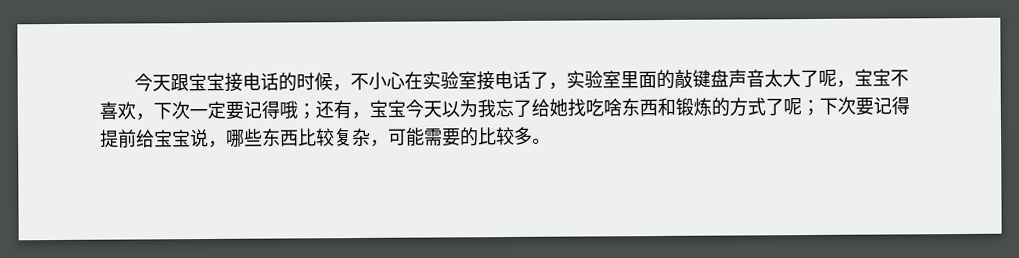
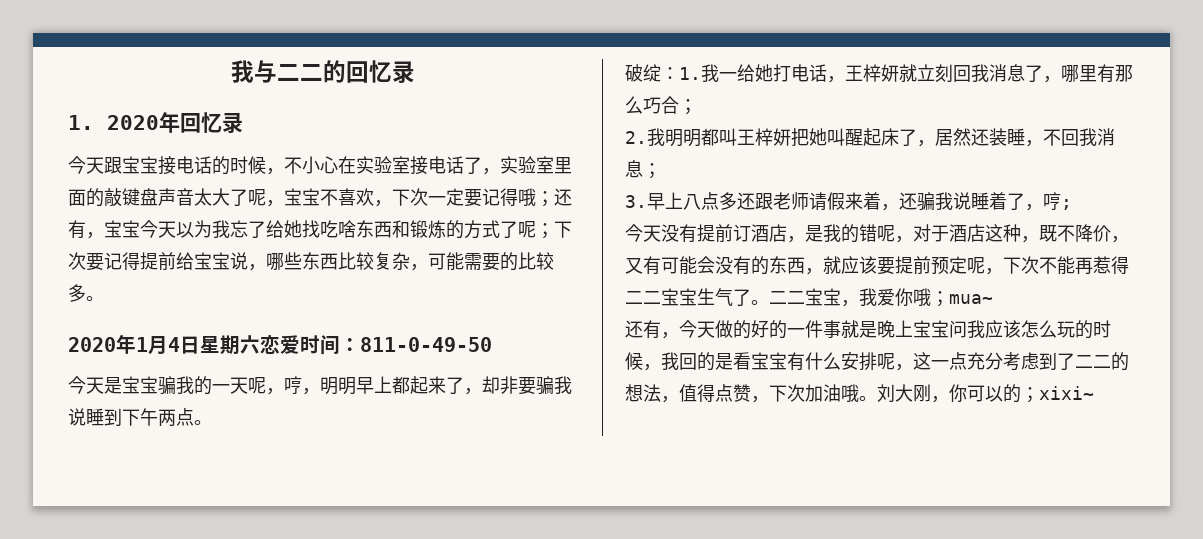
(133, 82) none -> [231,60,415,84] [68,112,243,134] 我与二二的回忆录 // 1. 2020年回忆录 //
(551, 141) none -> [68,334,492,355] [68,376,572,395] [68,408,212,426] [625,64,1133,83] [625,96,697,115] [625,128,1115,147] [625,160,661,179] [625,192,1072,211] [625,224,1129,243] [625,256,1129,275] [625,288,993,307] [625,320,1111,339] [625,352,1129,371] [625,384,1094,403] // 2020年1月4日星期六恋爱时间：811-0-49-50 // 今天是宝宝骗我的一天呢，哼，明明早上都起来了，却非要骗我说睡到下午两点。 // 破绽：1.我一给她打电话，王梓妍就立刻回我消息了，哪里有那么巧合； // 2.我明明都叫王梓妍把她叫醒起床了，居然还装睡，不回我消息； // 3.早上八点多还跟老师请假来着，还骗我说睡着了，哼; // 今天没有提前订酒店，是我的错呢，对于酒店这种，既不降价，又有可能会没有的东西，就应该要提前预定呢，下次不能再惹得二二宝宝生气了。二二宝宝，我爱你哦；mua~ // 还有，今天做的好的一件事就是晚上宝宝问我应该怎么玩的时候，我回的是看宝宝有什么安排呢，这一点充分考虑到了二二的想法，值得点赞，下次加油哦。刘大刚，你可以的；xixi~

